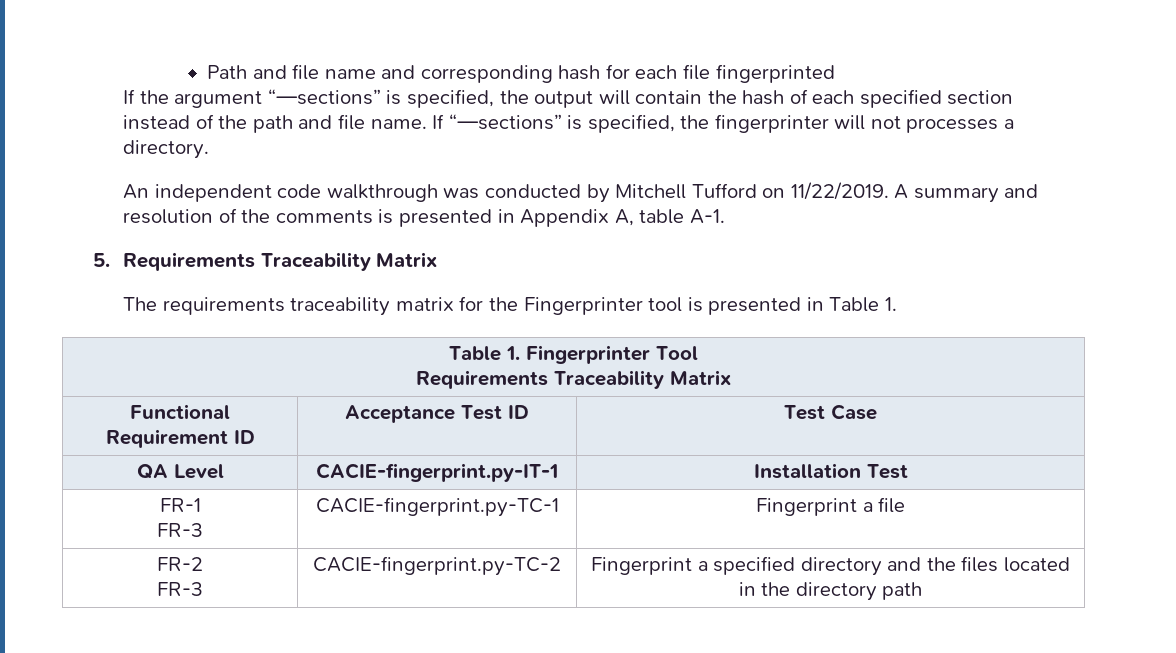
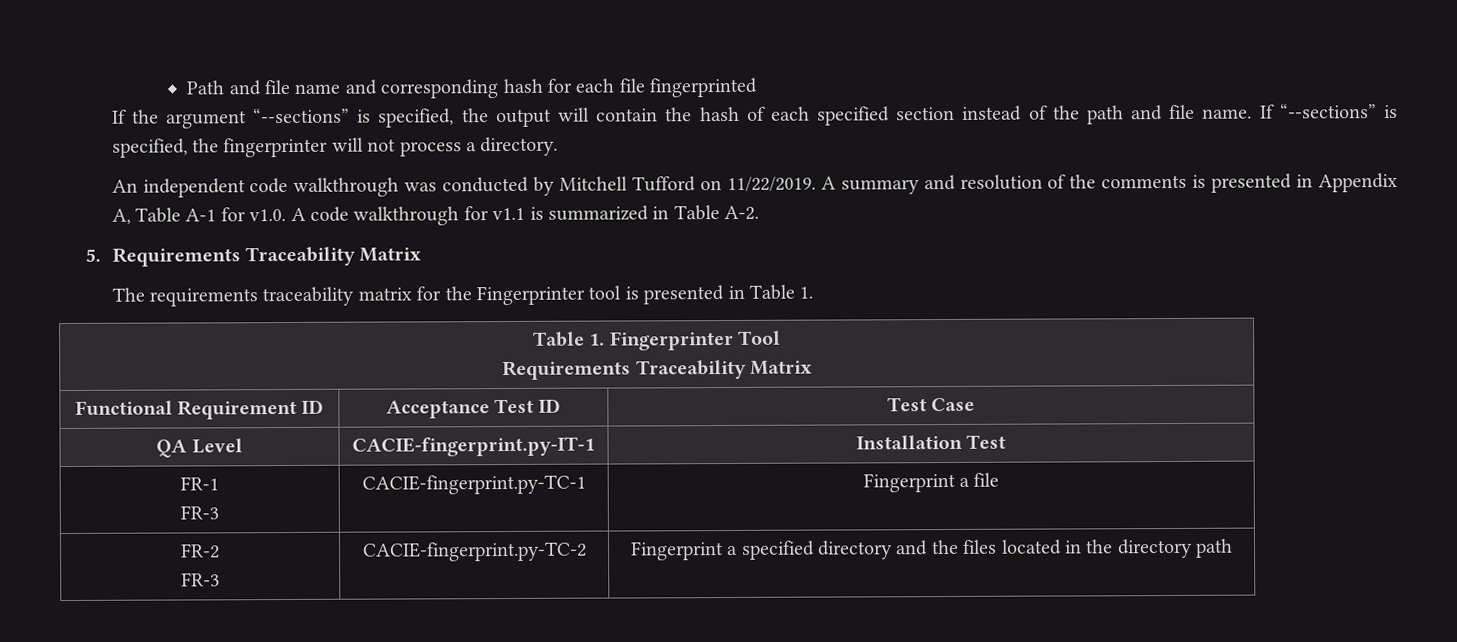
[267,89,381,105] “—sections” -> [253,107,351,124] “--sections”
[448,114,562,130] “—sections” -> [1279,103,1377,119] “--sections”
[906,118,999,133] processes -> [399,141,462,157] process
[639,209,725,224] table A-1. -> [134,205,760,226] Table A-1 for v1.0. A code walkthrough for v1.1 is summarized in Table A-2.

